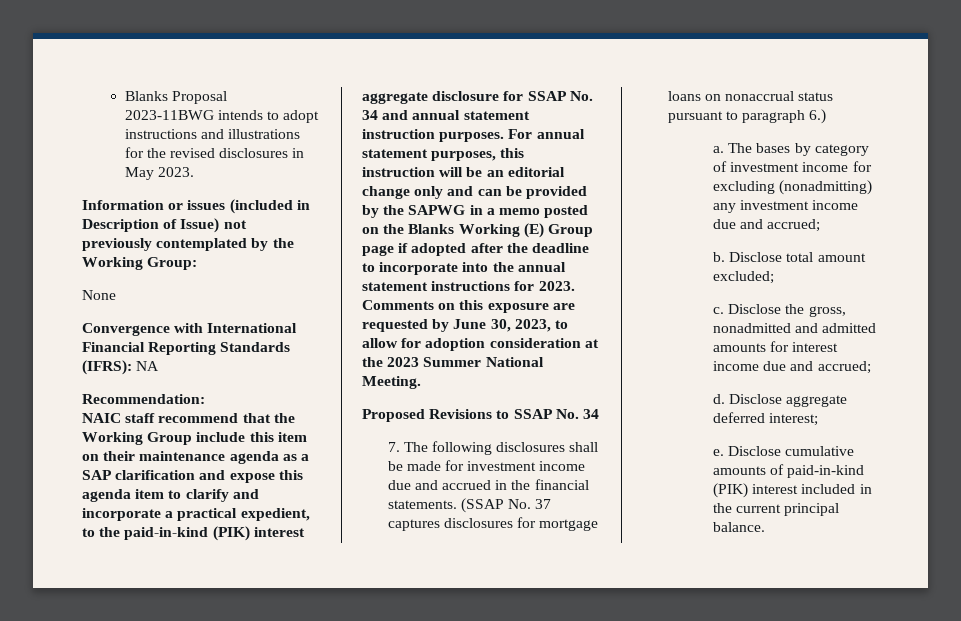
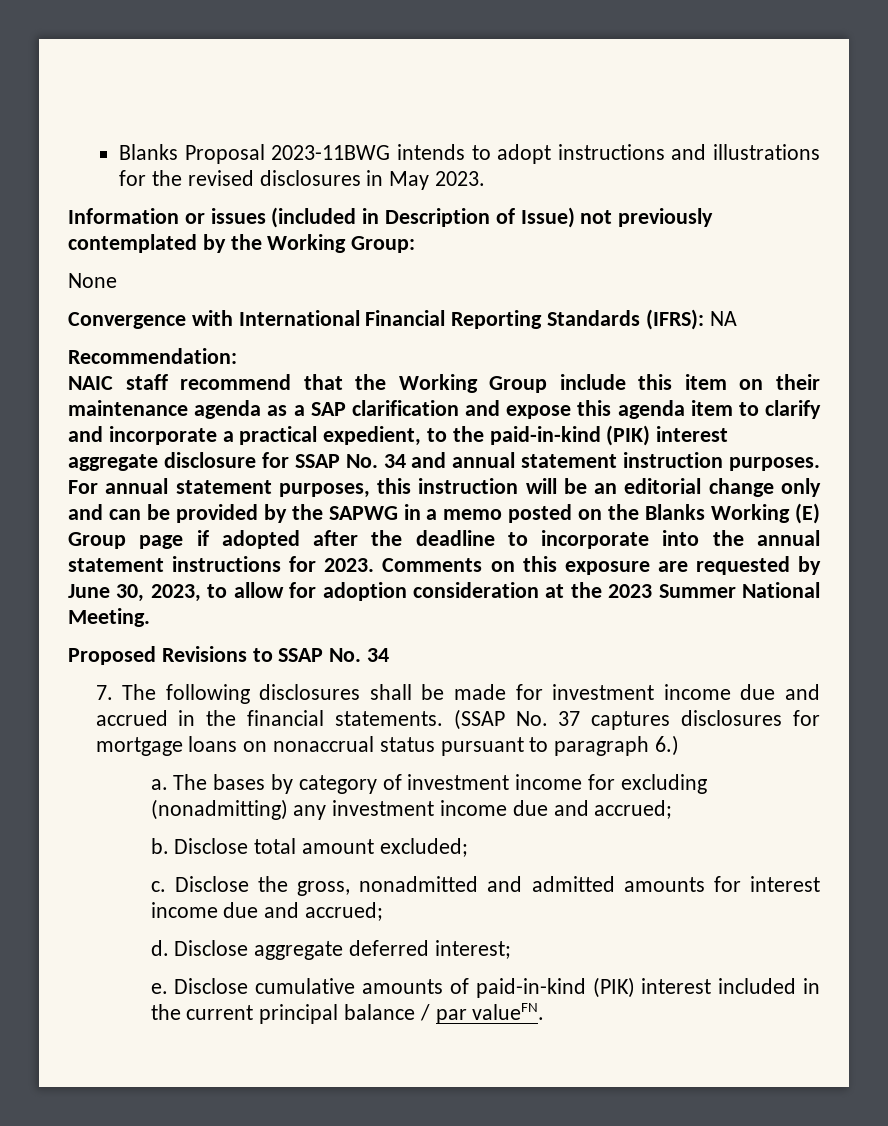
[713,522,766,532] balance. -> [344,1003,545,1024] balance / par valueFN.

